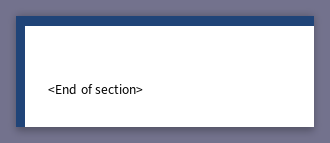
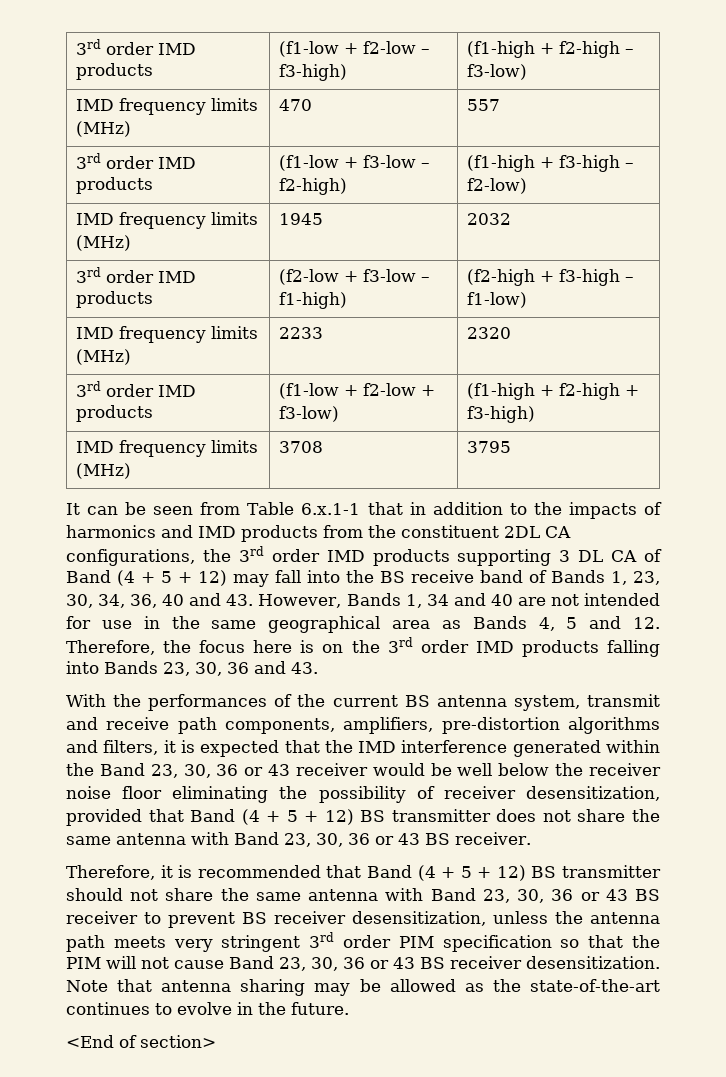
(48, 89) none -> [75,39,196,55] [75,63,153,80] [278,41,430,57] [278,64,347,81] [466,41,634,58] [466,64,527,80] [75,98,258,115] [75,121,131,137] [278,99,312,111] [466,99,500,111] [75,153,196,169] [75,177,153,194] [278,155,430,171] [278,178,347,195] [466,155,634,172] [466,178,527,194] [75,212,258,229] [75,235,131,251] [278,213,323,225] [466,213,511,225] [75,267,196,283] [75,291,153,308] [278,269,430,285] [278,292,347,309] [466,269,634,286] [466,292,527,308] [75,326,258,343] [75,349,131,365] [278,327,323,339] [466,327,511,339] [75,381,196,397] [75,405,153,422] [278,383,435,399] [278,406,339,422] [466,383,639,400] [466,406,535,423] [75,440,258,457] [75,463,131,479] [278,441,323,453] [466,441,511,453] [66,502,662,519] [66,525,571,542] [66,546,662,566] [66,570,660,587] [66,593,661,608] [66,616,660,633] [66,637,660,657] [66,661,318,676] [66,694,660,711] [66,717,660,734] [66,740,660,757] [66,763,661,778] [66,786,660,803] [66,809,661,826] [66,832,531,847] [66,865,661,881] [66,888,661,903] [66,911,660,928] [66,932,660,952] [66,956,660,971] [66,979,660,996] [66,1002,349,1015] 3rd order IMD products | (f1-low + f2-low – f3-high) | (f1-high + f2-high – f3-low) // IMD frequency limits (MHz) | 470 | 557 // 3rd order IMD products | (f1-low + f3-low – f2-high) | (f1-high + f3-high – f2-low) // IMD frequency limits (MHz) | 1945 | 2032 // 3rd order IMD products | (f2-low + f3-low – f1-high) | (f2-high + f3-high – f1-low) // IMD frequency limits (MHz) | 2233 | 2320 // 3rd order IMD products | (f1-low + f2-low + f3-low) | (f1-high + f2-high + f3-high) // IMD frequency limits (MHz) | 3708 | 3795 // It can be seen from Table 6.x.1-1 that in addition to the impacts of harmonics and IMD products from the constituent 2DL CA configurations, the 3rd order IMD products supporting 3 DL CA of Band (4 + 5 + 12) may fall into the BS receive band of Bands 1, 23, 30, 34, 36, 40 and 43. However, Bands 1, 34 and 40 are not intended for use in the same geographical area as Bands 4, 5 and 12. Therefore, the focus here is on the 3rd order IMD products falling into Bands 23, 30, 36 and 43. // With the performances of the current BS antenna system, transmit and receive path components, amplifiers, pre-distortion algorithms and filters, it is expected that the IMD interference generated within the Band 23, 30, 36 or 43 receiver would be well below the receiver noise floor eliminating the possibility of receiver desensitization, provided that Band (4 + 5 + 12) BS transmitter does not share the same antenna with Band 23, 30, 36 or 43 BS receiver. // Therefore, it is recommended that Band (4 + 5 + 12) BS transmitter should not share the same antenna with Band 23, 30, 36 or 43 BS receiver to prevent BS receiver desensitization, unless the antenna path meets very stringent 3rd order PIM specification so that the PIM will not cause Band 23, 30, 36 or 43 BS receiver desensitization. Note that antenna sharing may be allowed as the state-of-the-art continues to evolve in the future. //

